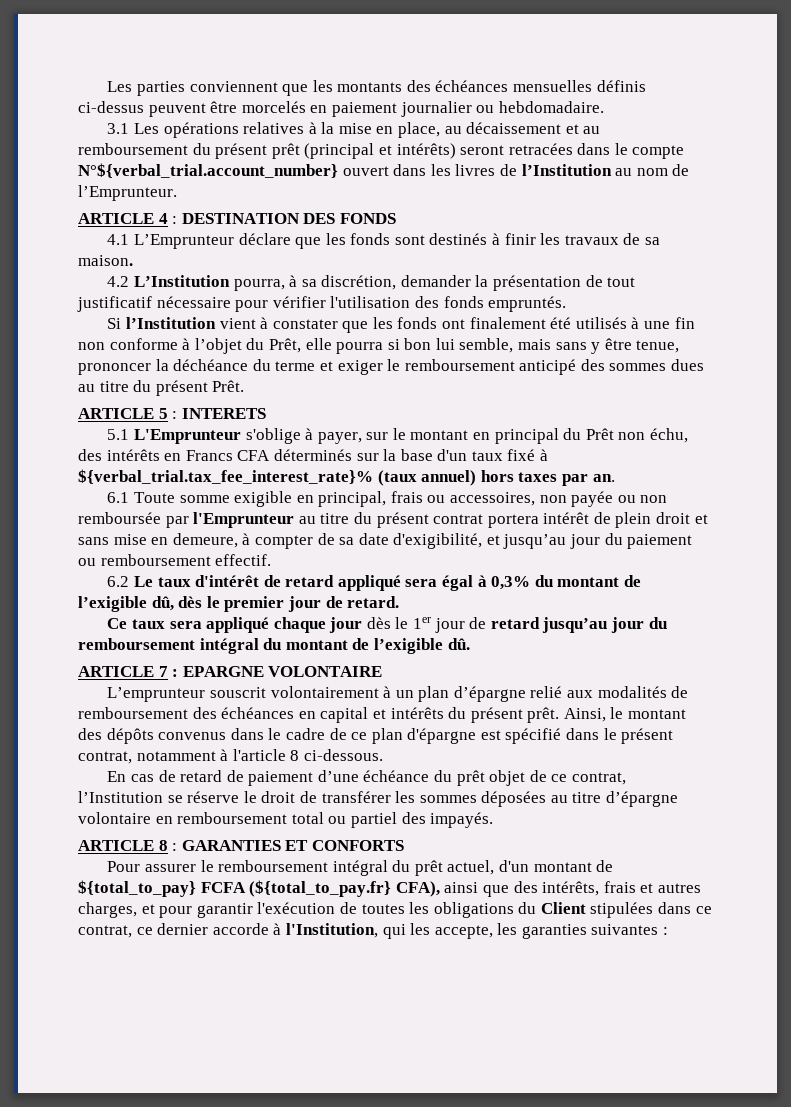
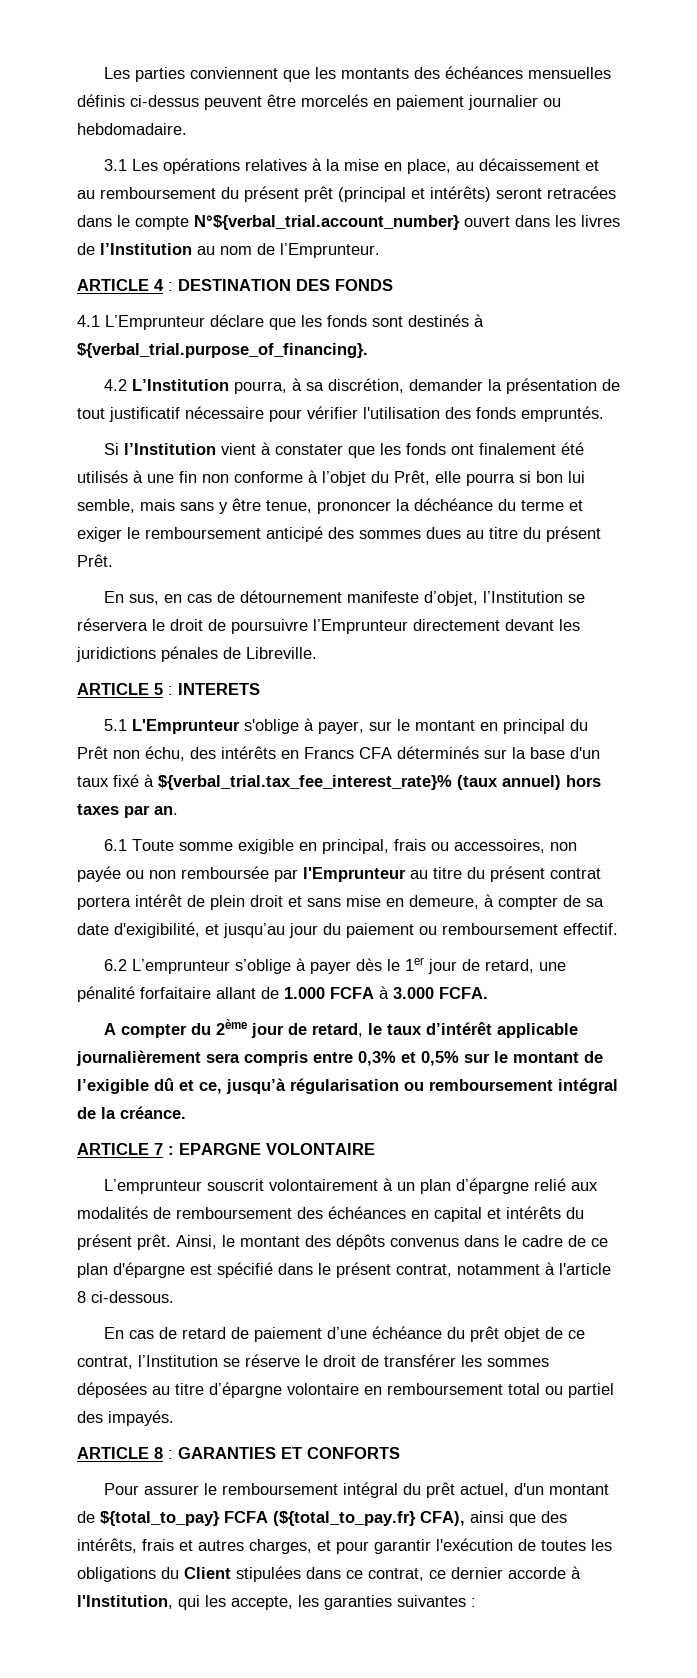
[504,233,660,245] [78,255,133,266] finir les travaux de sa maison. -> [77,343,368,358] ${verbal_trial.purpose_of_financing}.
(245, 386) none -> [103,590,585,606] [77,618,580,634] [76,646,317,662] // En sus, en cas de détournement manifeste d’objet, l’Institution se réservera le droit de poursuivre l’Emprunteur directement devant les juridictions pénales de Libreville.
[133,575,641,591] [78,596,400,612] [107,617,363,633] Le taux d'intérêt de retard appliqué sera égal à 0,3% du montant de l’exigible dû, dès le premier jour de retard. // Ce taux sera appliqué chaque jour -> [131,958,351,974] L’emprunteur s’oblige à payer
[490,617,667,633] [78,638,470,654] retard jusqu’au jour du remboursement intégral du montant de l’exigible dû. -> [484,959,566,973] [77,986,488,1002] [103,1019,578,1038] [76,1050,603,1066] [77,1078,618,1094] [77,1106,186,1119] retard, une pénalité forfaitaire allant de 1.000 FCFA à 3.000 FCFA. // A compter du 2ème jour de retard, le taux d’intérêt applicable journalièrement sera compris entre 0,3% et 0,5% sur le montant de l’exigible dû et ce, jusqu’à régularisation ou remboursement intégral de la créance.

